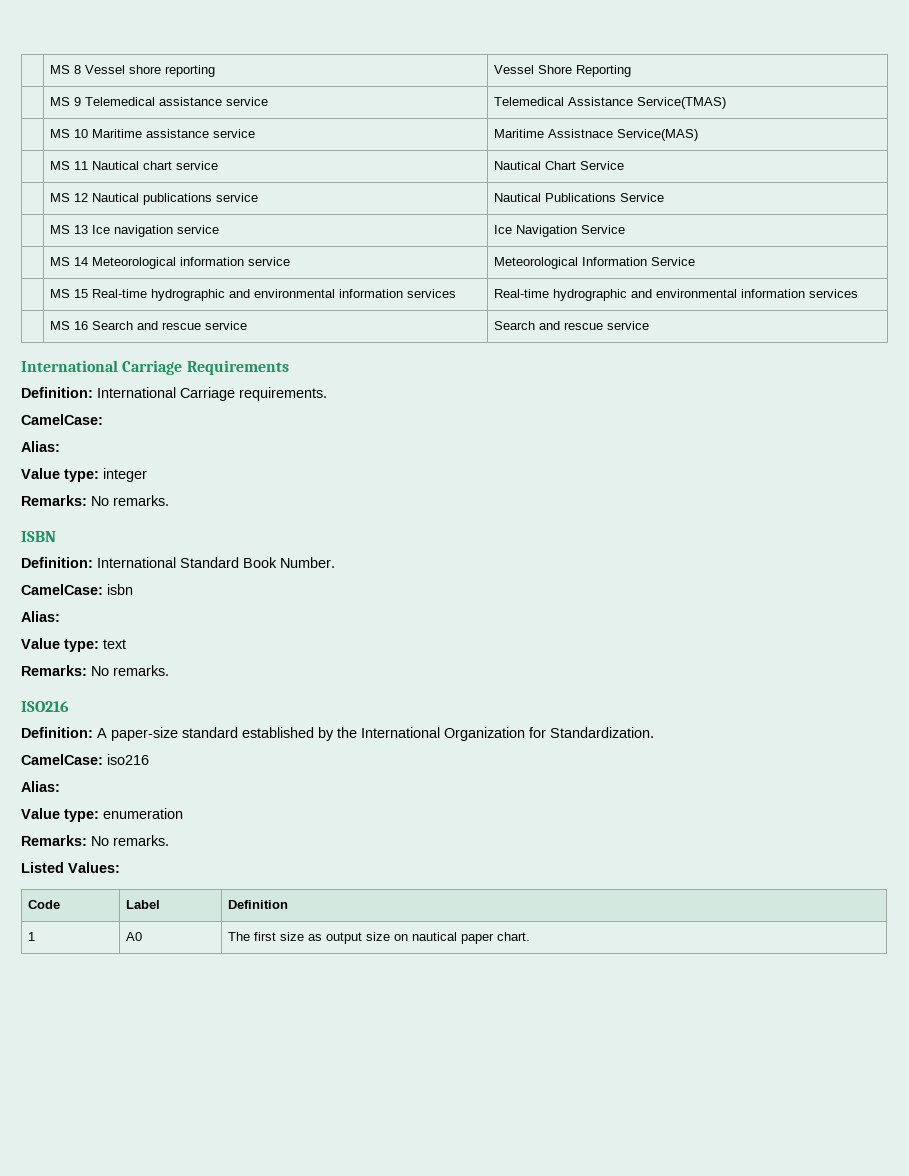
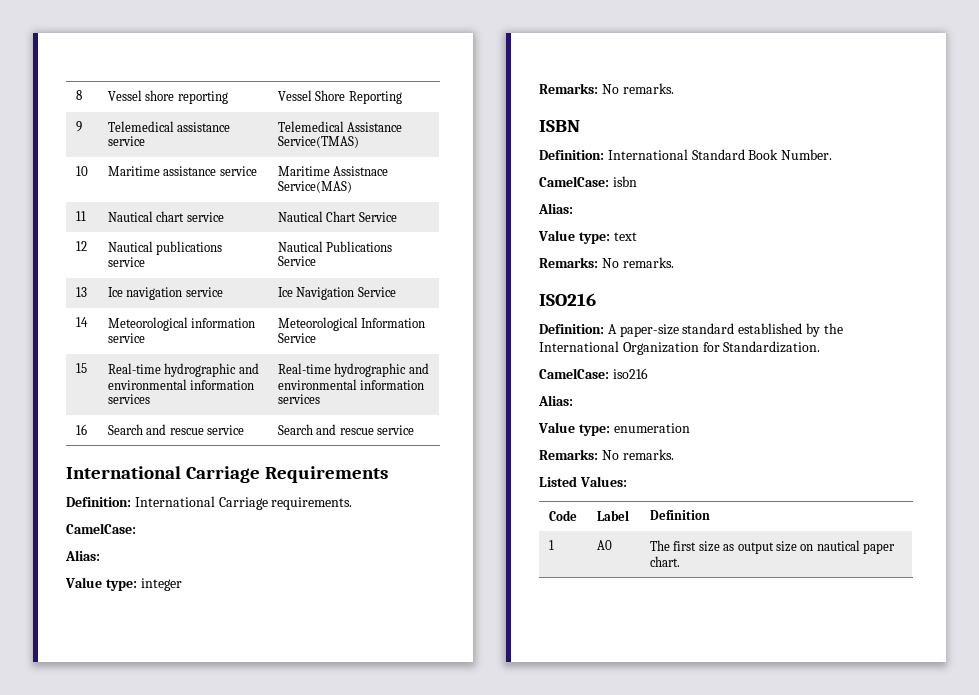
[50,65,82,74] | MS 8 -> [75,90,82,100] 8 |
[50,97,82,106] | MS 9 -> [75,121,82,132] 9 |
[50,129,89,138] | MS 10 -> [75,166,88,176] 10 |
[50,161,89,170] | MS 11 -> [75,211,86,221] 11 |
[50,193,89,202] | MS 12 -> [75,241,87,251] 12 |
[50,225,89,234] | MS 13 -> [75,287,87,297] 13 |
[50,257,89,266] | MS 14 -> [75,317,88,327] 14 |
[50,289,89,298] | MS 15 -> [75,363,87,373] 15 |
[50,321,89,330] | MS 16 -> [75,424,87,435] 16 |

